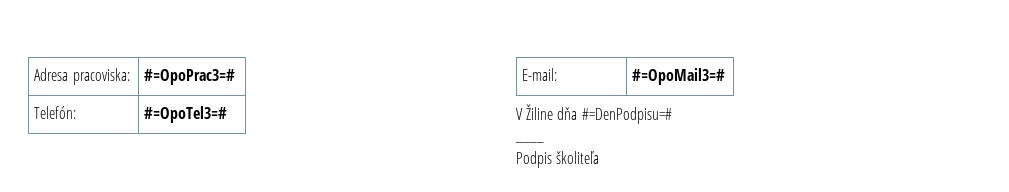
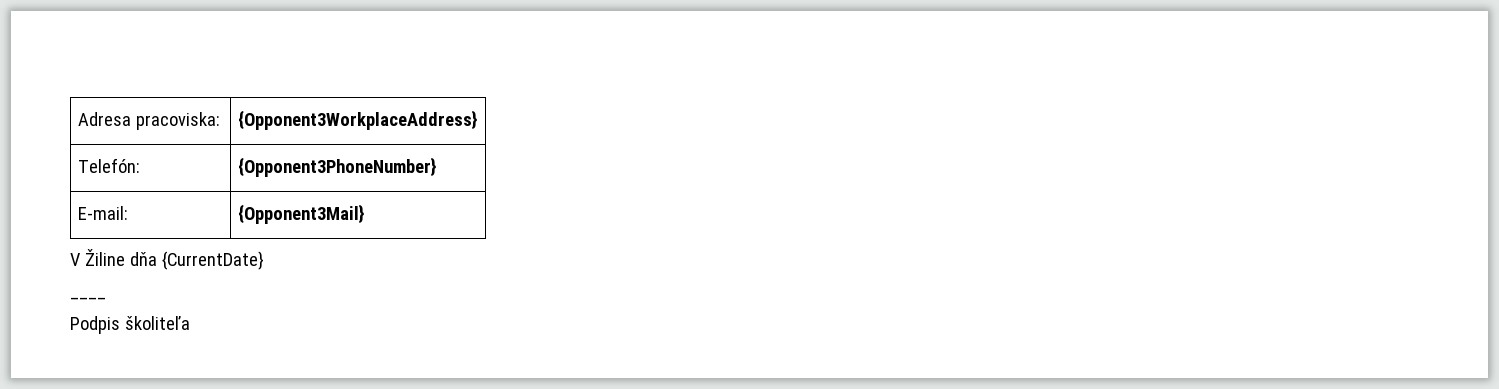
[144,69,236,85] #=OpoPrac3=# -> [237,110,477,130] {Opponent3WorkplaceAddress}
[144,106,228,123] #=OpoTel3=# -> [237,157,436,177] {Opponent3PhoneNumber}
[632,68,726,85] #=OpoMail3=# -> [237,204,364,224] {Opponent3Mail}
[581,107,672,124] #=DenPodpisu=# -> [161,251,264,270] {CurrentDate}

